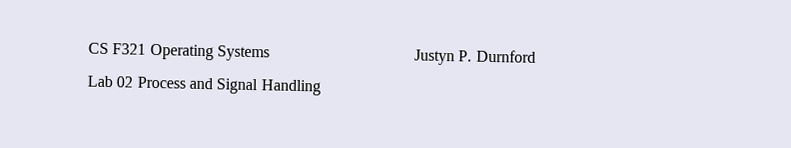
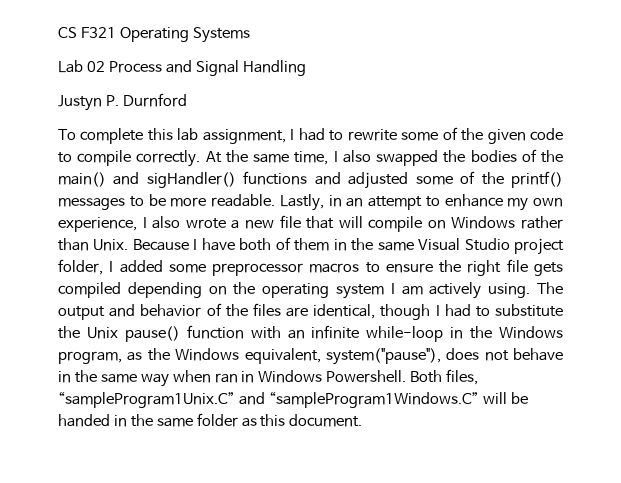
(536, 56) none -> [58,127,563,144] [58,149,563,167] [58,171,563,189] [58,194,563,211] [58,215,563,232] [58,237,564,255] [58,259,563,276] [58,282,564,299] [58,303,563,320] [58,325,563,342] [58,348,563,365] [58,369,479,387] [58,391,528,408] [58,413,363,427] // To complete this lab assignment, I had to rewrite some of the given code to compile correctly. At the same time, I also swapped the bodies of the main() and sigHandler() functions and adjusted some of the printf() messages to be more readable. Lastly, in an attempt to enhance my own experience, I also wrote a new file that will compile on Windows rather than Unix. Because I have both of them in the same Visual Studio project folder, I added some preprocessor macros to ensure the right file gets compiled depending on the operating system I am actively using. The output and behavior of the files are identical, though I had to substitute the Unix pause() function with an infinite while-loop in the Windows program, as the Windows equivalent, system("pause"), does not behave in the same way when ran in Windows Powershell. Both files, “sampleProgram1Unix.C” and “sampleProgram1Windows.C” will be handed in the same folder as this document.

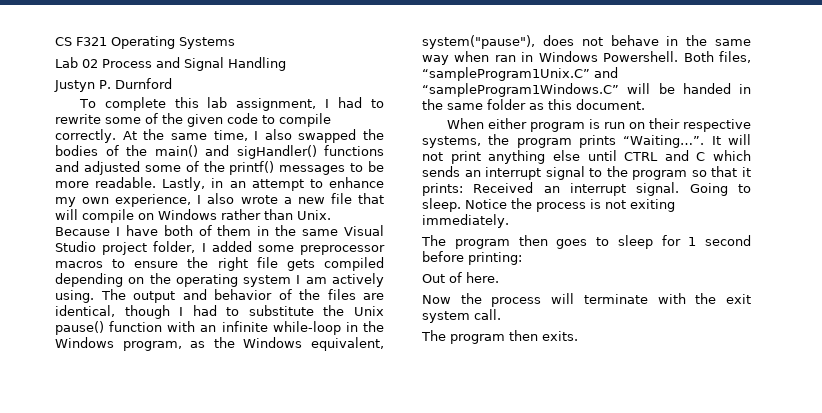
(363, 420) none -> [446,118,751,132] [422,134,751,148] [422,150,751,164] [422,166,751,180] [422,182,751,196] [422,198,675,212] [422,214,509,228] [421,235,751,249] [422,251,522,265] [422,272,499,283] [422,293,751,307] [422,309,501,323] [421,330,578,344] // When either program is run on their respective systems, the program prints “Waiting…”. It will not print anything else until CTRL and C which sends an interrupt signal to the program so that it prints: Received an interrupt signal. Going to sleep. Notice the process is not exiting immediately. // The program then goes to sleep for 1 second before printing: // Out of here. // Now the process will terminate with the exit system call. // The program then exits.

